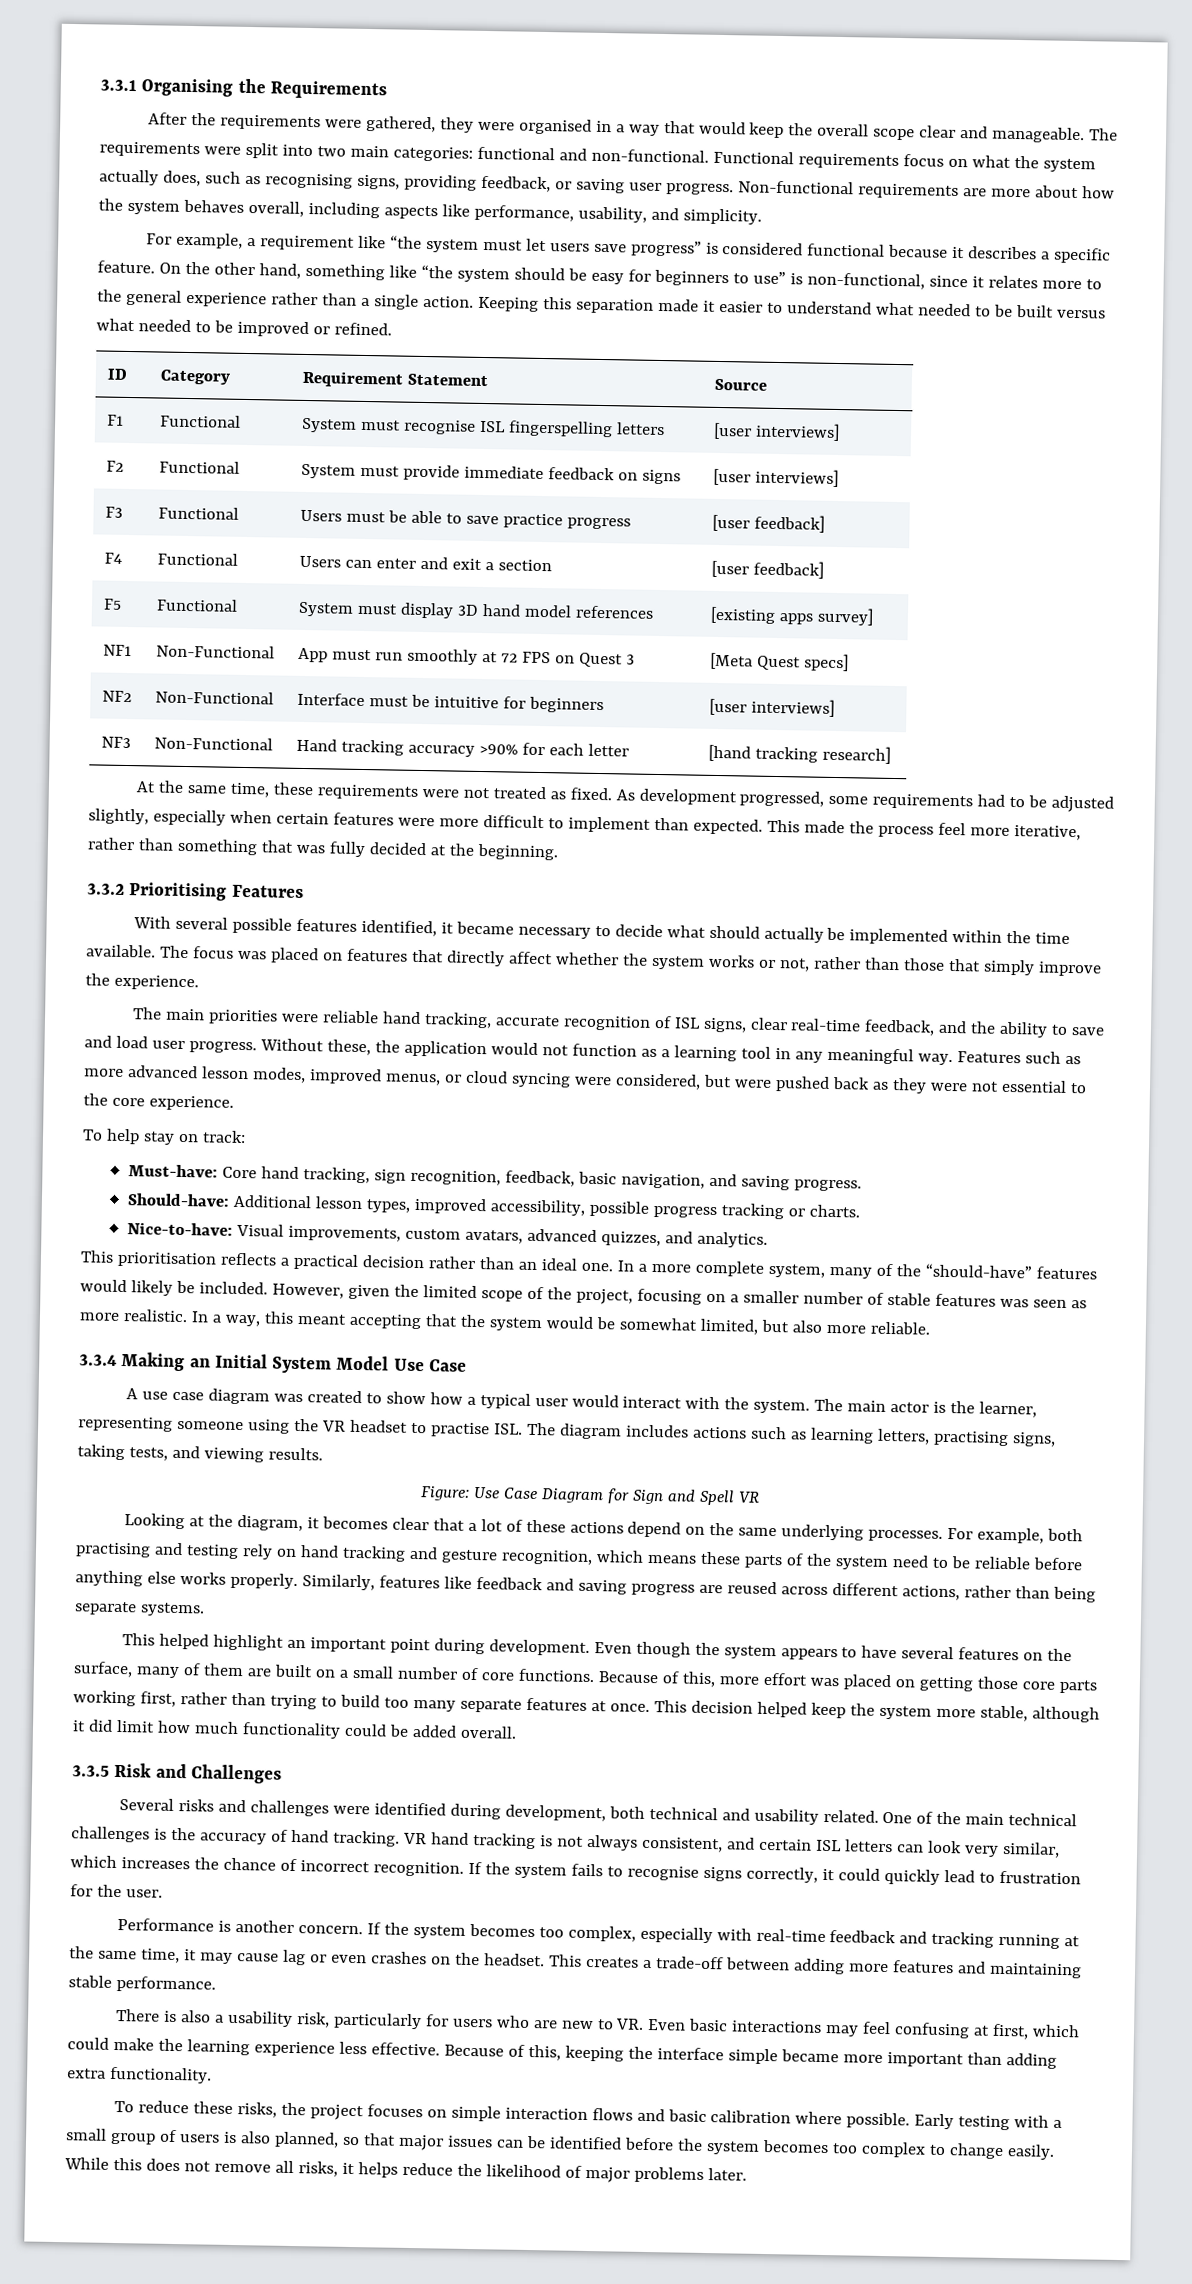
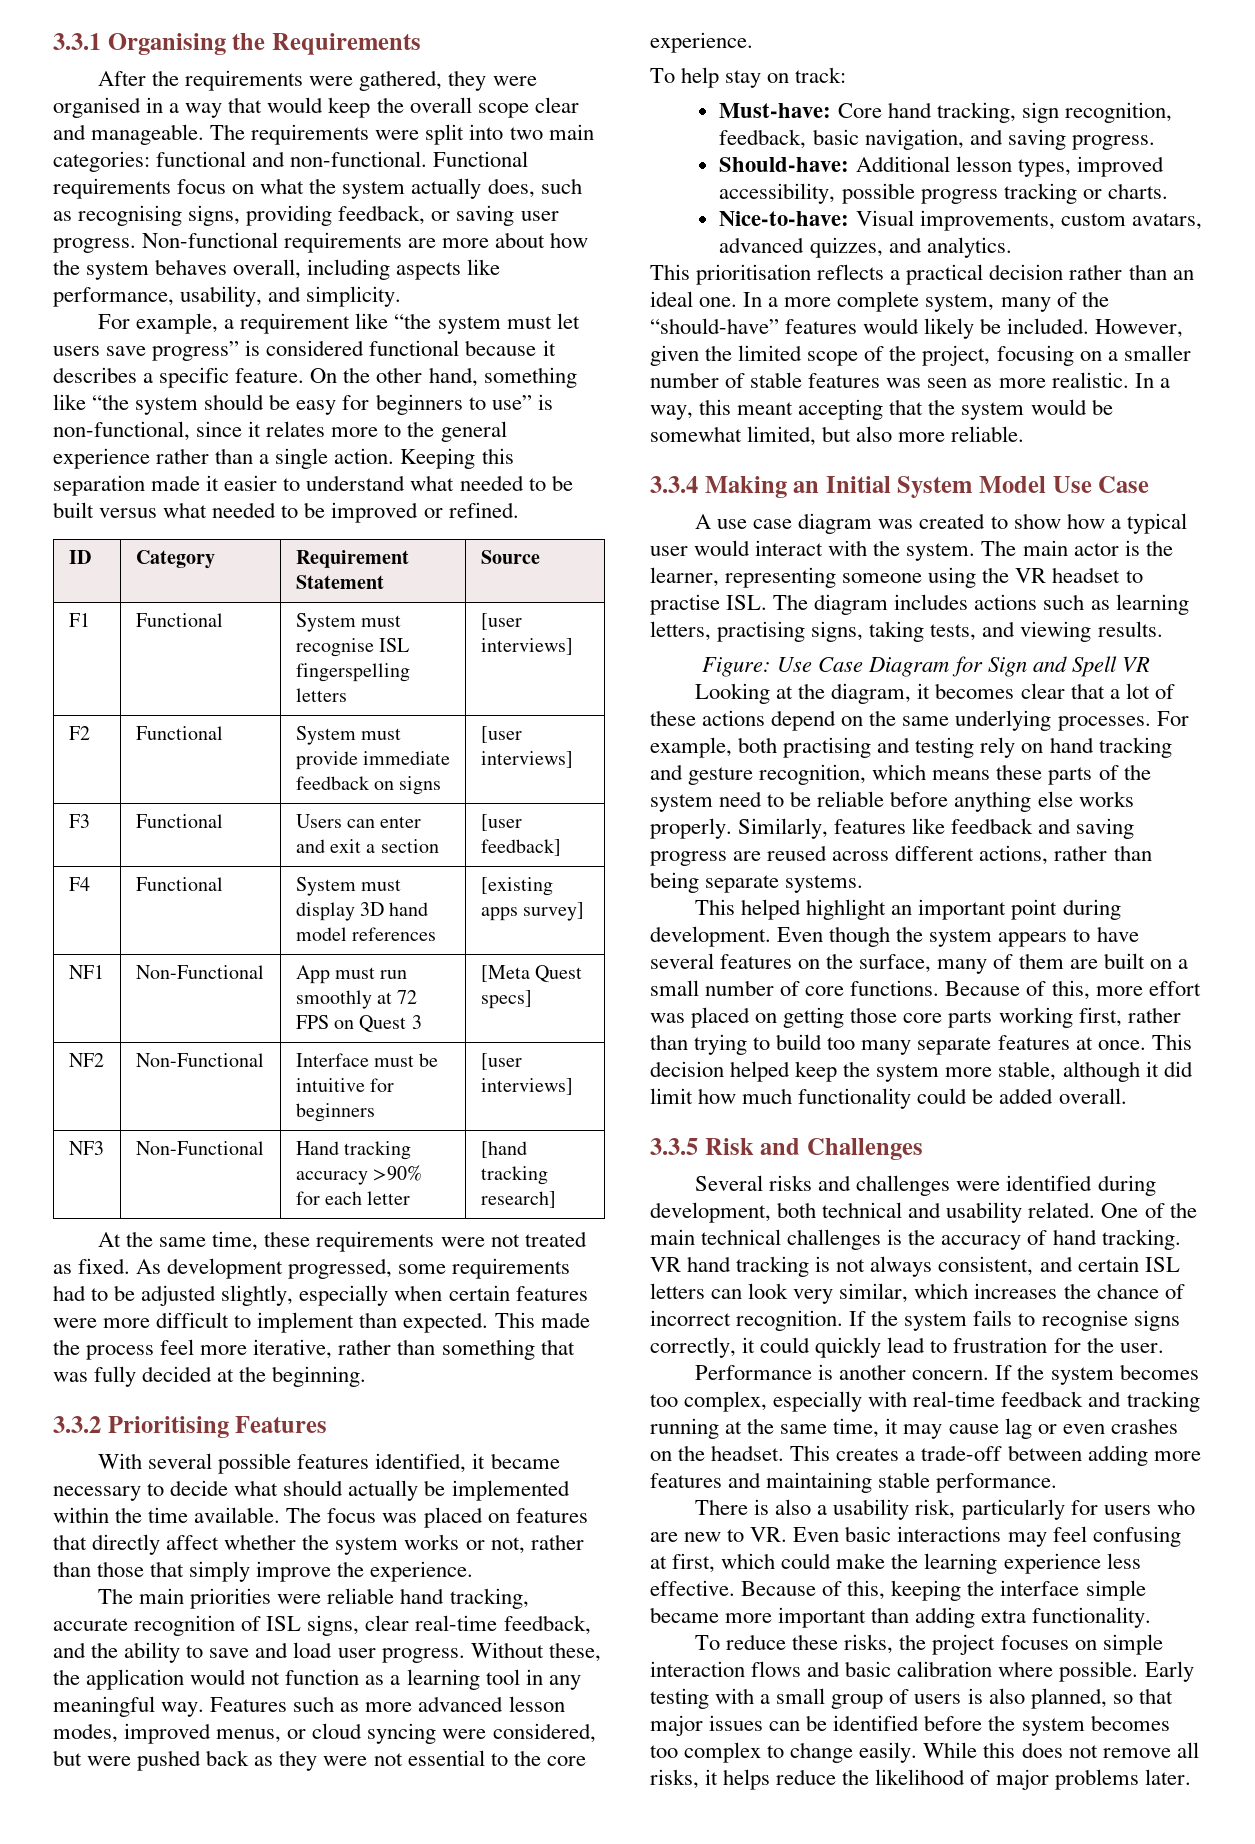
[299,509,631,530] [711,514,825,533] [103,552,122,564] [156,552,238,566] | Users must be able to save practice progress | [user feedback] // F4 | Functional -> (223, 821) none
[102,598,122,610] F5 -> [68,877,90,891] F4

